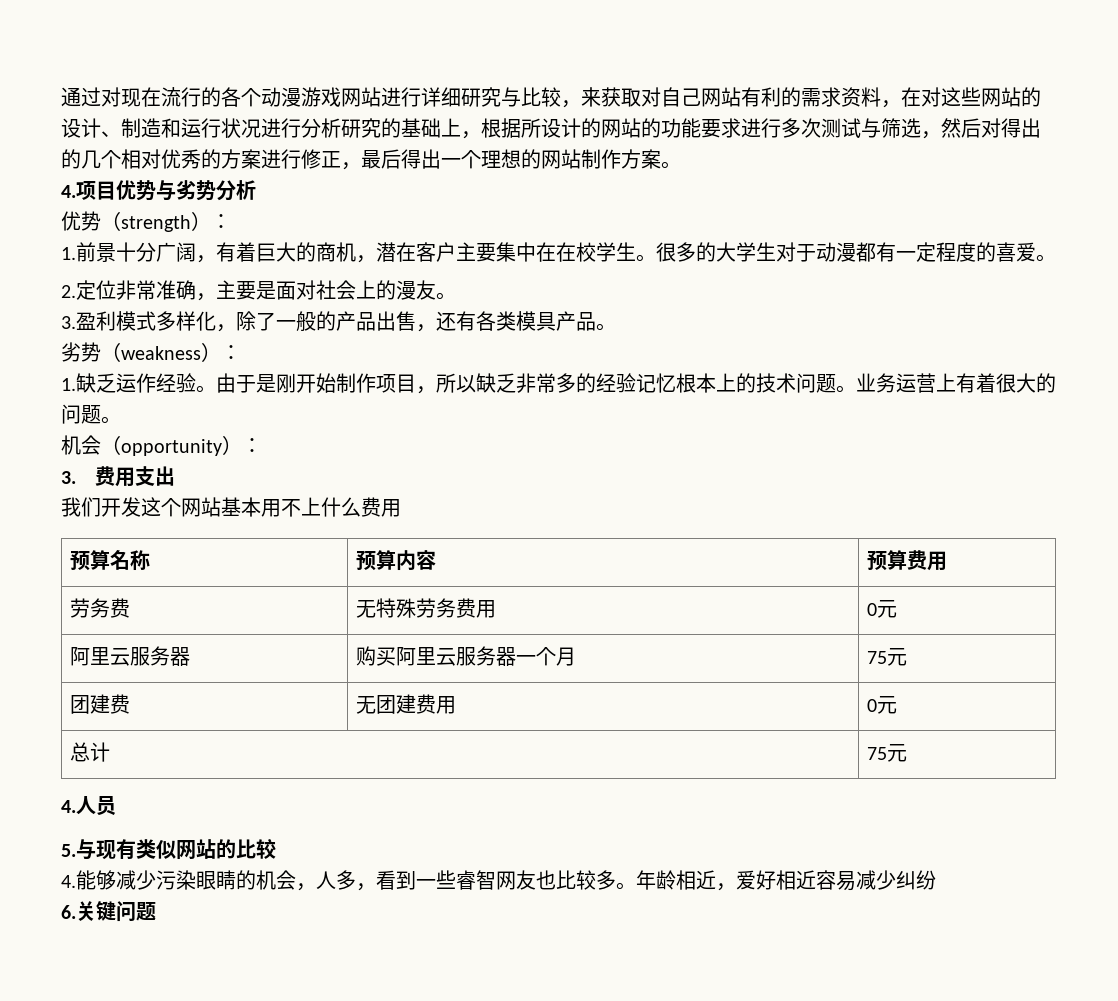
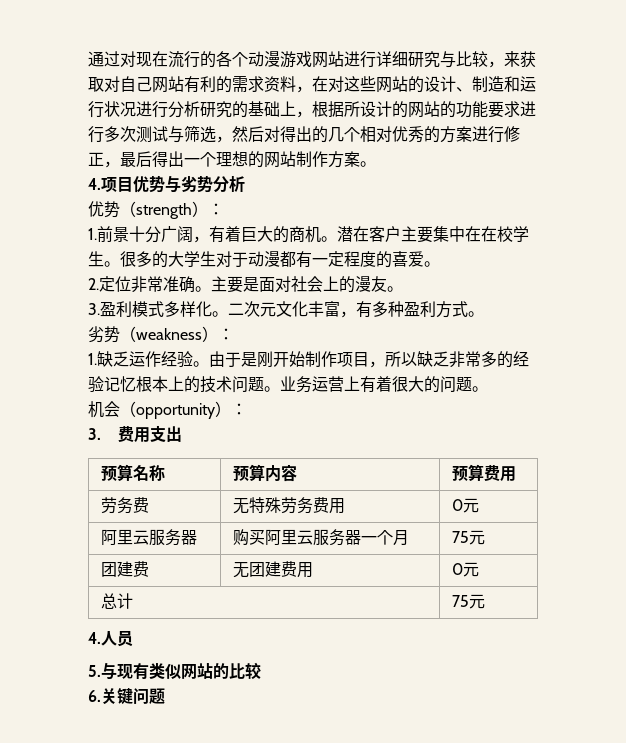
[356,255,376,263] ， -> [321,236,337,242] 。
[196,293,216,301] ， -> [195,286,211,292] 。
[216,311,596,332] ，除了一般的产品出售，还有各类模具产品 -> [212,301,468,318] 。二次元文化丰富，有多种盈利方式
[61,497,401,517] // 我们开发这个网站基本用不上什么费用 -> (182, 434) none
[61,870,936,891] // 4.能够减少污染眼睛的机会，人多，看到一些睿智网友也比较多。年龄相近，爱好相近容易减少纠纷 -> (261, 671) none

